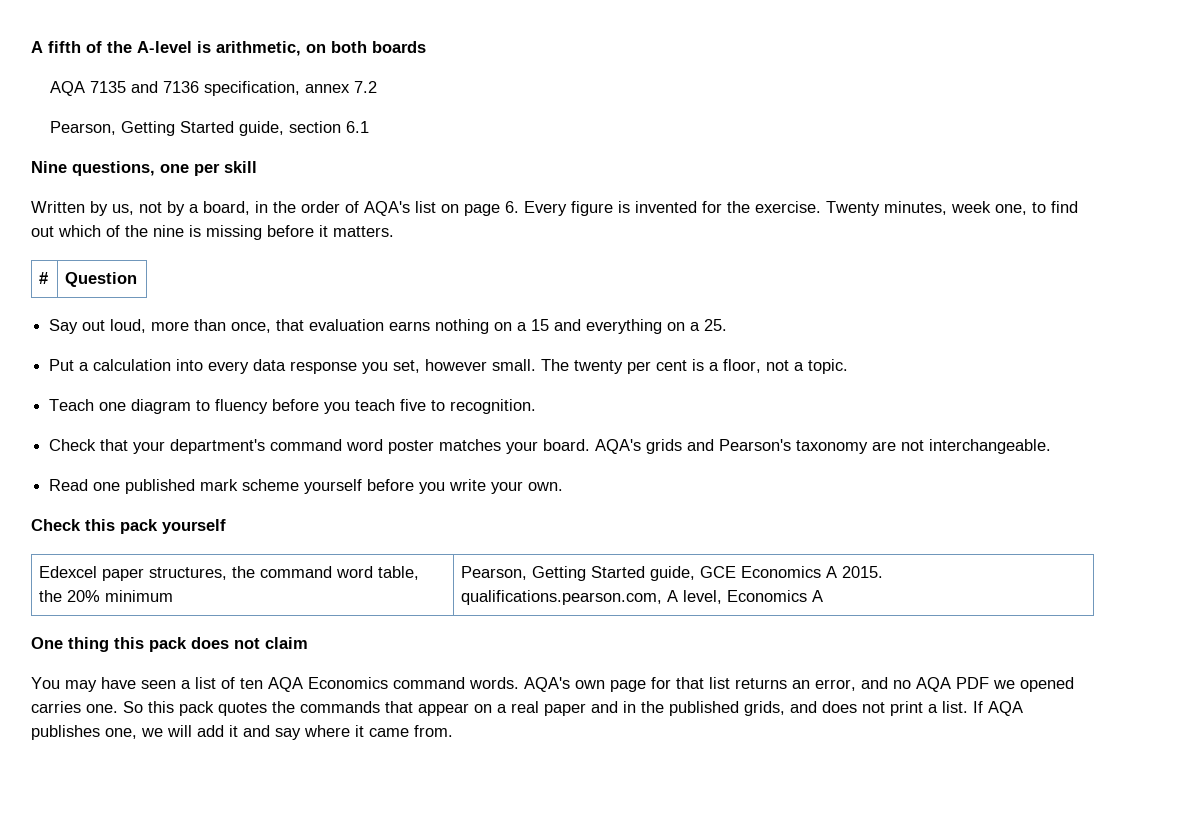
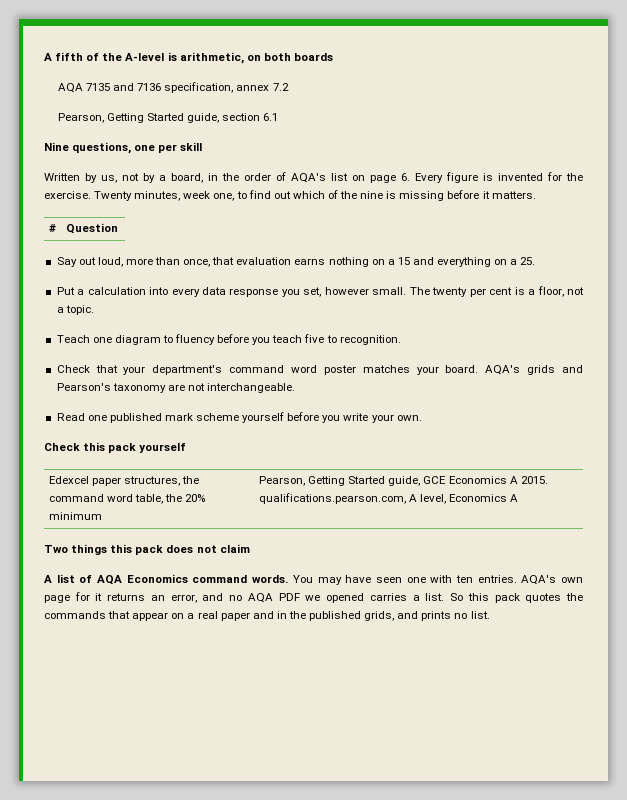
[31,637,109,652] One thing -> [44,544,108,555] Two things
[31,677,519,692] You may have seen a list of ten AQA Economics command words. -> [44,574,517,585] A list of AQA Economics command words. You may have seen one with ten entries.
[676,677,730,689] that list -> [95,593,103,601] it
[86,704,118,713] one. -> [412,593,445,601] a list.
[822,701,1023,716] [31,725,453,740] does not print a list. If AQA publishes one, we will add it and say where it came from. -> [421,611,490,621] prints no list.

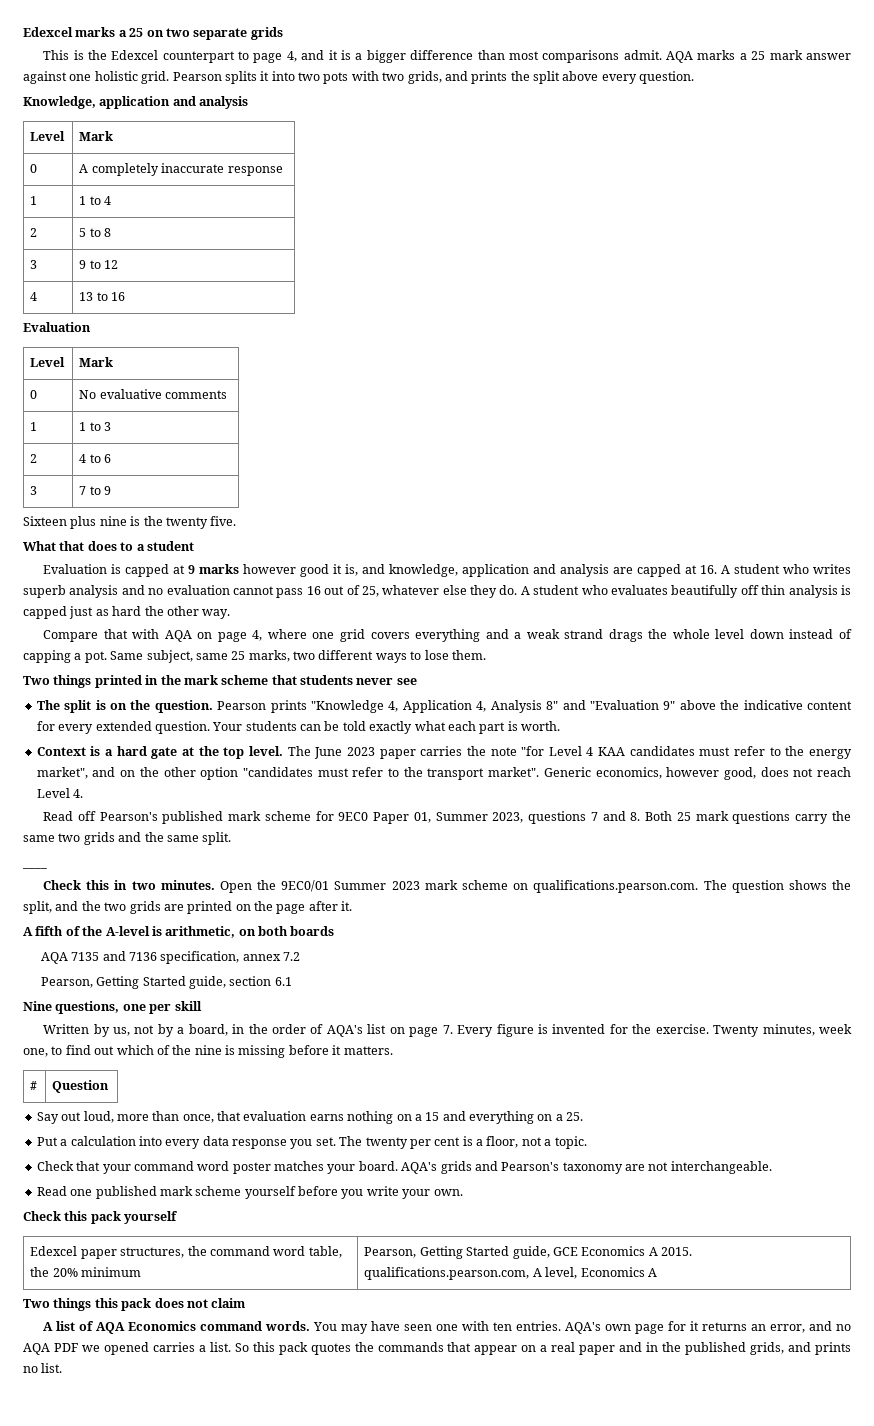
(44, 57) none -> [23,27,283,40] [43,50,851,63] [23,71,695,84] [23,96,249,109] [30,131,66,141] [79,131,114,141] [30,164,38,173] [79,163,283,176] [30,196,38,205] [79,196,112,205] [30,228,38,237] [79,228,112,237] [30,260,38,269] [79,260,119,269] [30,292,38,301] [79,292,126,301] [23,322,91,332] [30,357,66,367] [79,357,114,367] [30,390,38,399] [79,389,228,399] [30,422,38,431] [79,422,112,431] [30,454,38,463] [79,454,112,463] [30,486,38,495] [79,486,112,495] [23,516,237,529] [23,541,194,551] [43,564,851,577] [23,585,852,598] [23,606,231,619] [43,629,853,642] [23,650,486,663] [23,675,417,688] [36,700,853,713] [36,721,560,734] [36,746,852,759] [36,767,851,780] [36,788,84,798] [43,811,851,824] [23,832,232,845] [22,867,47,869] [43,880,852,893] [23,901,353,914] Edexcel marks a 25 on two separate grids // This is the Edexcel counterpart to page 4, and it is a bigger difference than most comparisons admit. AQA marks a 25 mark answer against one holistic grid. Pearson splits it into two pots with two grids, and prints the split above every question. // Knowledge, application and analysis // Level | Mark // 0 | A completely inaccurate response // 1 | 1 to 4 // 2 | 5 to 8 // 3 | 9 to 12 // 4 | 13 to 16 // Evaluation // Level | Mark // 0 | No evaluative comments // 1 | 1 to 3 // 2 | 4 to 6 // 3 | 7 to 9 // Sixteen plus nine is the twenty five. // What that does to a student // Evaluation is capped at 9 marks however good it is, and knowledge, application and analysis are capped at 16. A student who writes superb analysis and no evaluation cannot pass 16 out of 25, whatever else they do. A student who evaluates beautifully off thin analysis is capped just as hard the other way. // Compare that with AQA on page 4, where one grid covers everything and a weak strand drags the whole level down instead of capping a pot. Same subject, same 25 marks, two different ways to lose them. // Two things printed in the mark scheme that students never see // The split is on the question. Pearson prints "Knowledge 4, Application 4, Analysis 8" and "Evaluation 9" above the indicative content for every extended question. Your students can be told exactly what each part is worth. // Context is a hard gate at the top level. The June 2023 paper carries the note "for Level 4 KAA candidates must refer to the energy market", and on the other option "candidates must refer to the transport market". Generic economics, however good, does not reach Level 4. // Read off Pearson's published mark scheme for 9EC0 Paper 01, Summer 2023, questions 7 and 8. Both 25 mark questions carry the same two grids and the same split. // ____ // Check this in two minutes. Open the 9EC0/01 Summer 2023 mark scheme on qualifications.pearson.com. The question shows the split, and the two grids are printed on the page after it. //
[401,173,410,181] 6. -> [442,1025,453,1034] 7.
[303,287,407,297] set, however small. -> [315,1137,336,1146] set.
[56,334,401,345] // Teach one diagram to fluency before you teach five to recognition. -> (587, 1142) none
[152,365,223,375] department's -> (131, 1169) none

